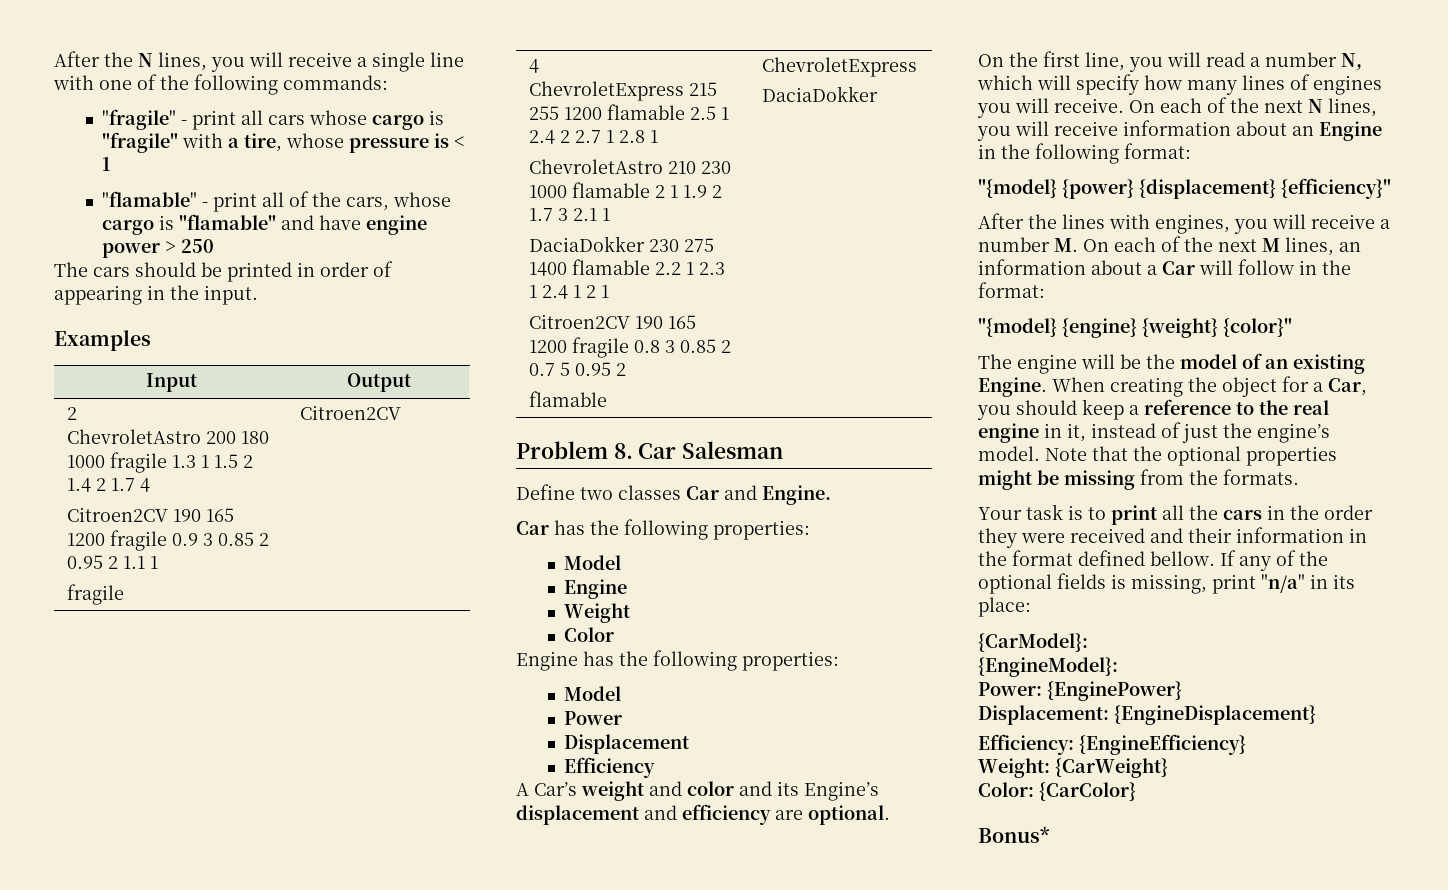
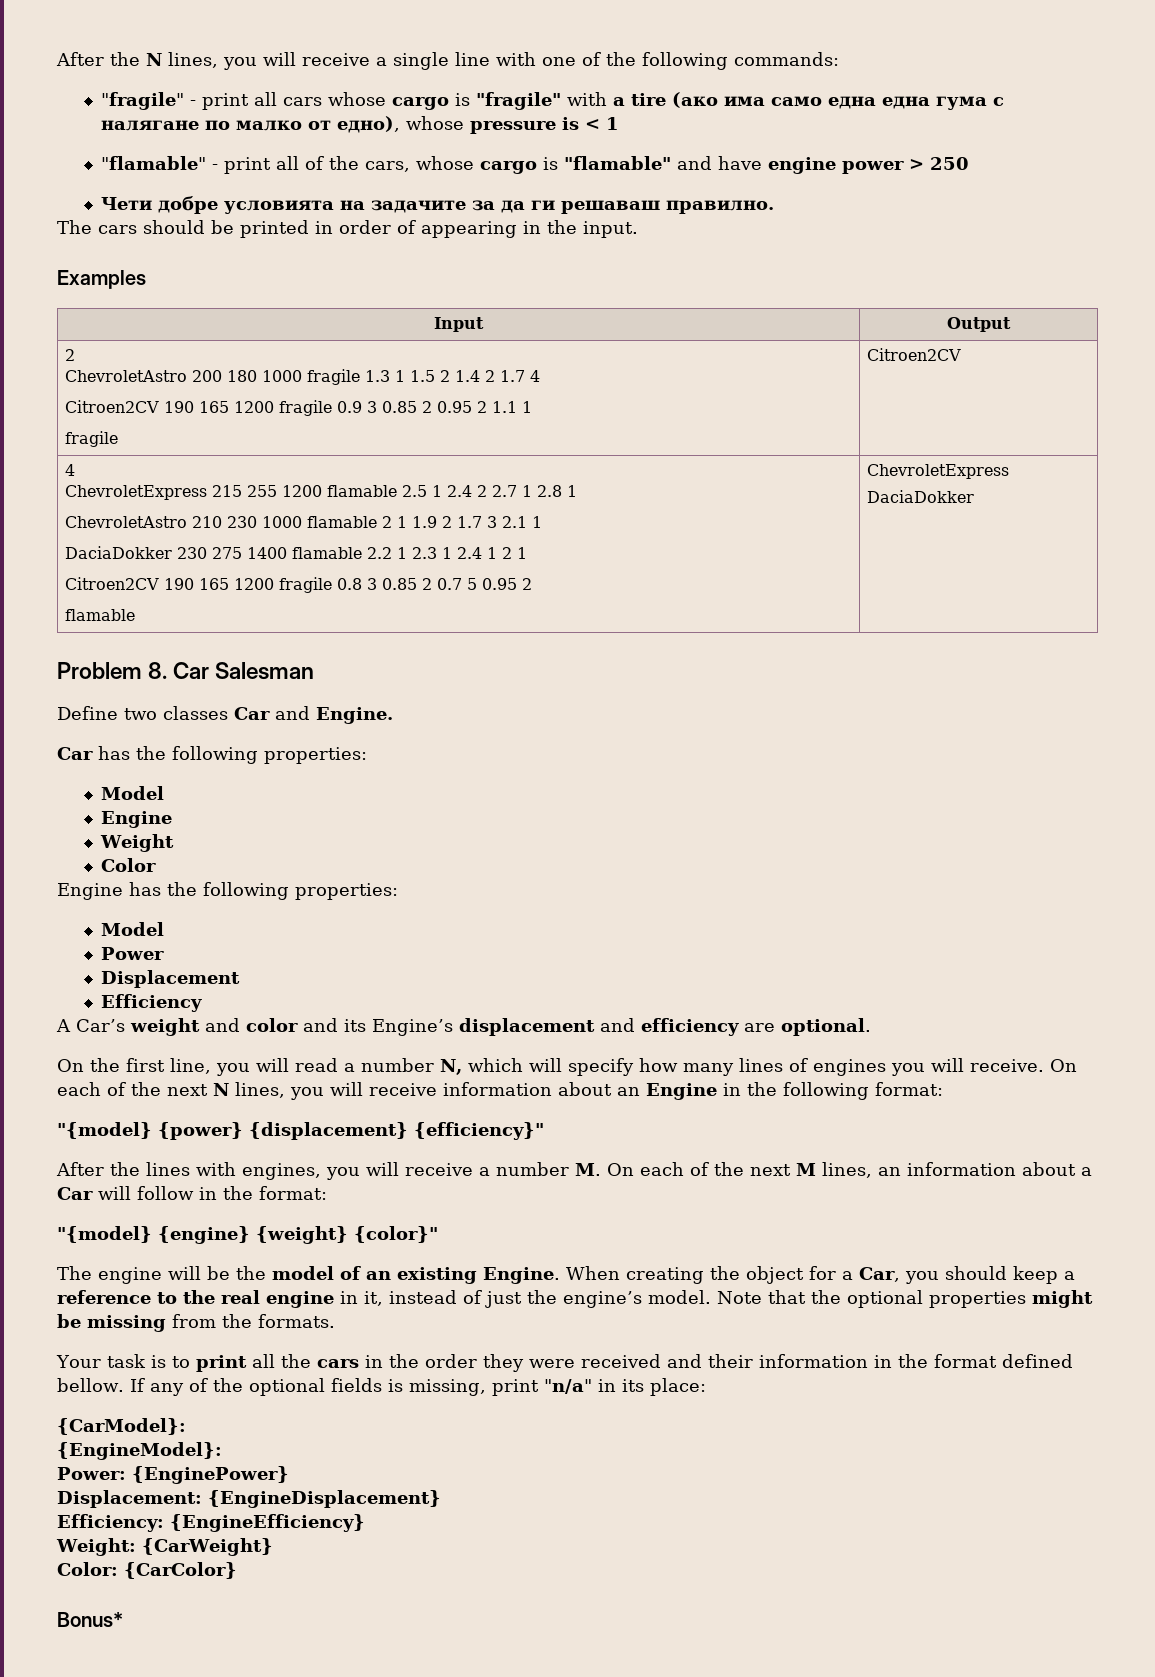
[244,133,283,152] tire, -> [630,92,1004,110] [100,116,400,133] tire (ако има само една една гума с налягане по малко от едно),
(215, 246) none -> [100,196,774,214] // Чети добре условията на задачите за да ги решаваш правилно.

